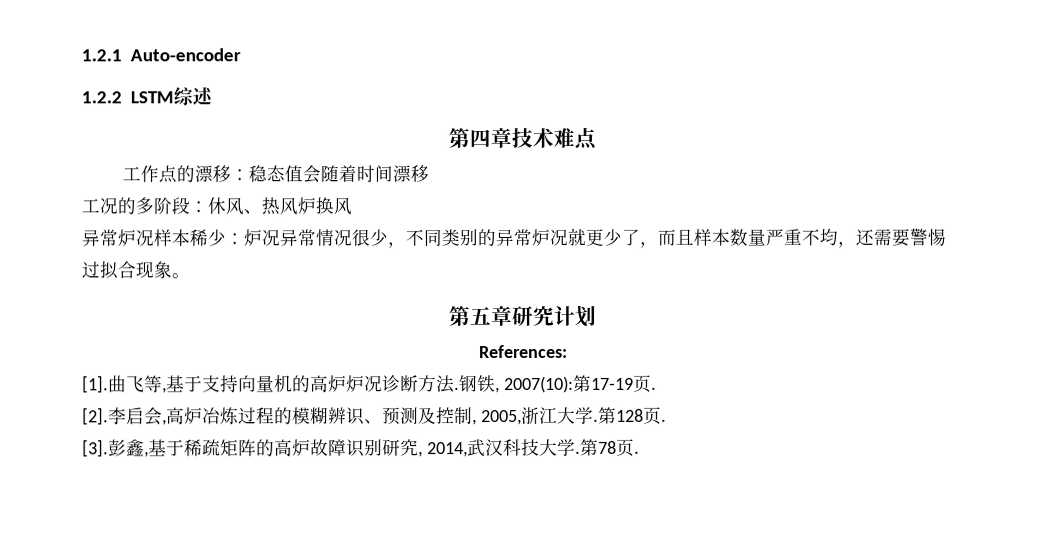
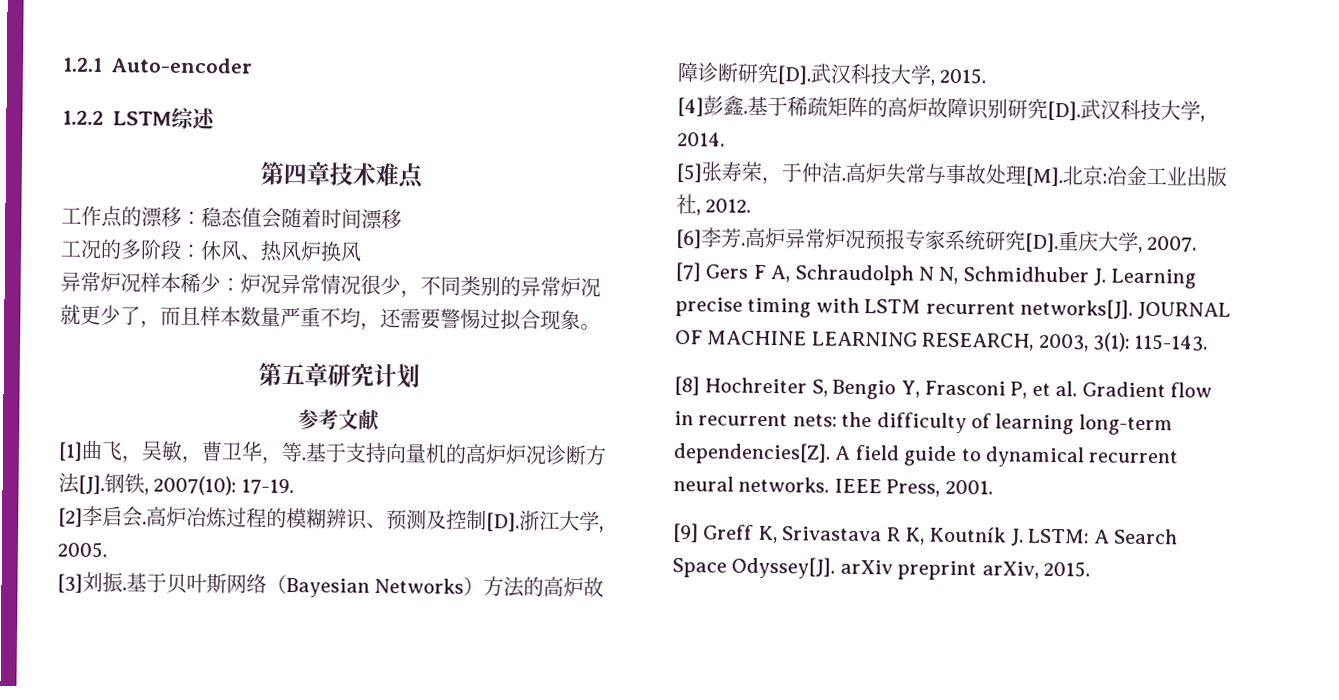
[478,344,568,359] [82,375,167,394] References: // [1].曲飞等, -> [298,409,380,430] [58,439,306,465] 参考文献 // [1]曲飞，吴敏，曹卫华，等.
[454,387,460,391] . -> [78,474,105,495] [J].
[572,374,657,393] [82,407,167,426] 第17-19页. // [2].李启会, -> [240,478,294,496] [58,505,147,528] 17-19. // [2]李启会.
[472,406,667,426] [82,439,149,458] , 2005,浙江大学.第128页. // [3].彭鑫, -> [486,510,604,533] [57,541,107,559] [57,571,605,598] [677,62,987,86] [677,95,748,117] [D].浙江大学, 2005. // [3]刘振.基于贝叶斯网络（Bayesian Networks）方法的高炉故障诊断研究[D].武汉科技大学, 2015. // [4]彭鑫.
[418,438,640,458] , 2014,武汉科技大学.第78页. -> [1047,99,1205,122] [677,132,725,147] [676,161,1227,187] [676,194,752,216] [676,227,1198,253] [675,262,1196,289] [675,297,1232,320] [675,330,1209,352] [674,376,1212,400] [674,411,1173,436] [673,442,1179,468] [673,476,993,497] [672,523,1178,546] [672,556,1090,581] [D].武汉科技大学, 2014. // [5]张寿荣，于仲洁.高炉失常与事故处理[M].北京:冶金工业出版社, 2012. // [6]李芳.高炉异常炉况预报专家系统研究[D].重庆大学, 2007. // [7] Gers F A, Schraudolph N N, Schmidhuber J. Learning precise timing with LSTM recurrent networks[J]. JOURNAL OF MACHINE LEARNING RESEARCH, 2003, 3(1): 115-143. // [8] Hochreiter S, Bengio Y, Frasconi P, et al. Gradient flow in recurrent nets: the difficulty of learning long-term dependencies[Z]. A field guide to dynamical recurrent neural networks. IEEE Press, 2001. // [9] Greff K, Srivastava R K, Koutník J. LSTM: A Search Space Odyssey[J]. arXiv preprint arXiv, 2015.

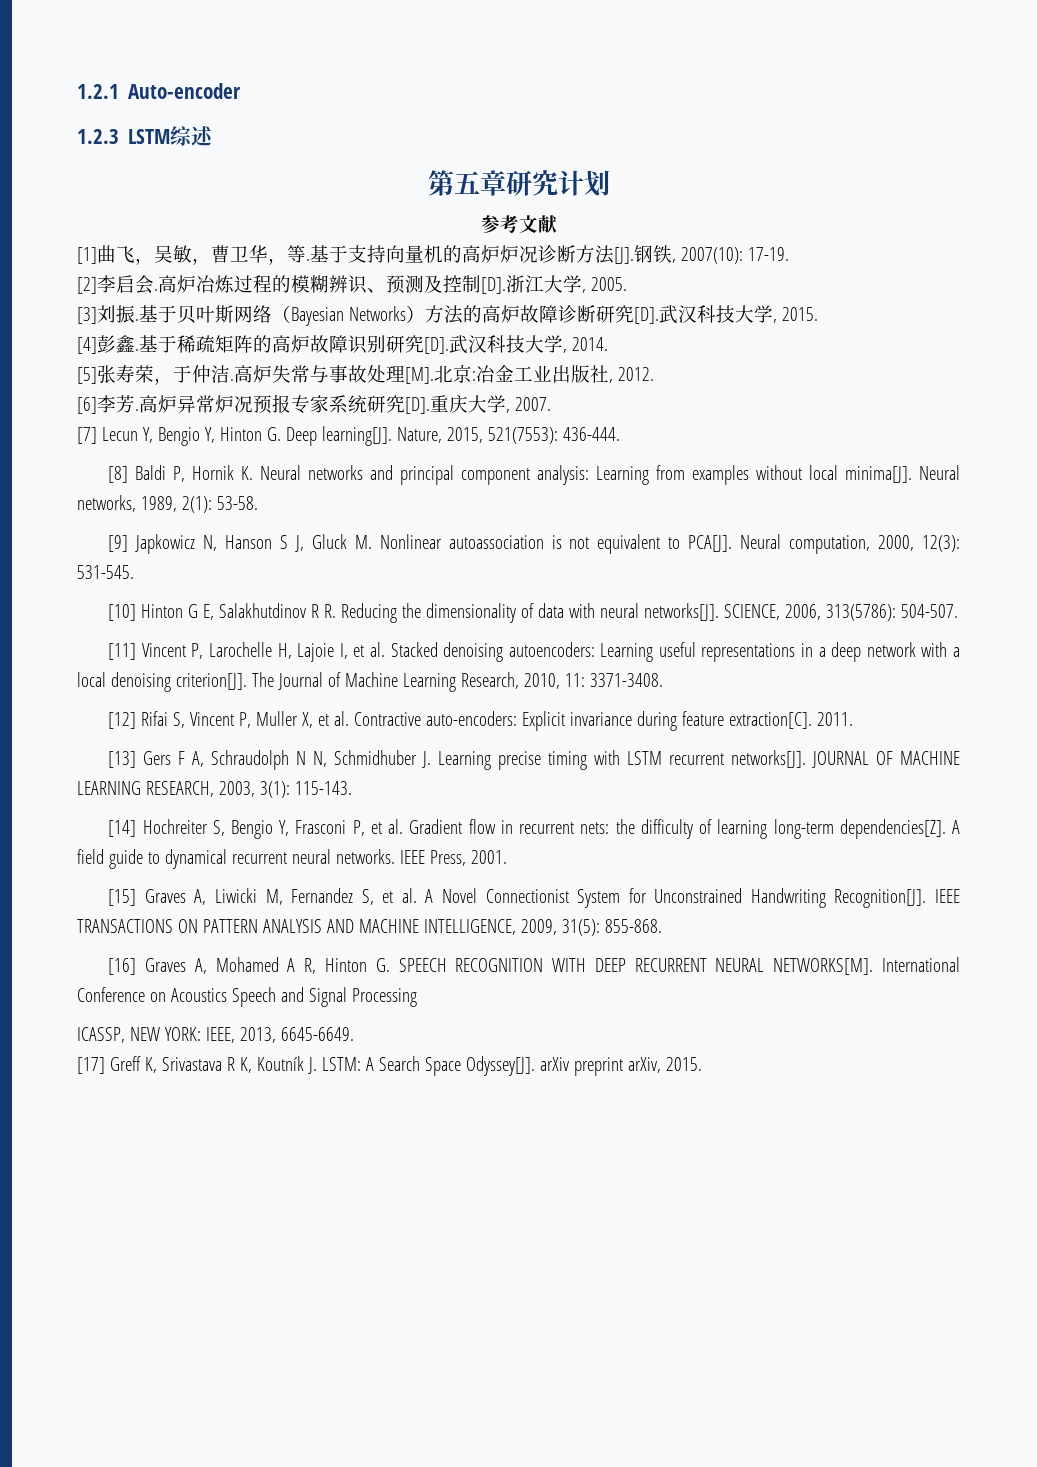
[62,110,104,126] 1.2.2 -> [77,129,119,144] 1.2.3
[259,161,424,189] [61,205,402,230] [60,239,362,262] [60,271,601,299] [60,304,601,331] // 第四章技术难点 // 工作点的漂移：稳态值会随着时间漂移 // 工况的多阶段：休风、热风炉换风 // 异常炉况样本稀少：炉况异常情况很少，不同类别的异常炉况就更少了，而且样本数量严重不均，还需要警惕过拟合现象。 -> (214, 136) none
(701, 272) none -> [101,426,620,446] [108,465,960,485] [77,495,258,513] [108,534,960,554] [77,565,134,579] [108,603,959,623] [108,642,960,662] [77,672,663,692] [108,711,854,731] [108,751,137,768] Lecun Y, Bengio Y, Hinton G. Deep learning[J]. Nature, 2015, 521(7553): 436-444. // [8] Baldi P, Hornik K. Neural networks and principal component analysis: Learning from examples without local minima[J]. Neural networks, 1989, 2(1): 53-58. // [9] Japkowicz N, Hanson S J, Gluck M. Nonlinear autoassociation is not equivalent to PCA[J]. Neural computation, 2000, 12(3): 531-545. // [10] Hinton G E, Salakhutdinov R R. Reducing the dimensionality of data with neural networks[J]. SCIENCE, 2006, 313(5786): 504-507. // [11] Vincent P, Larochelle H, Lajoie I, et al. Stacked denoising autoencoders: Learning useful representations in a deep network with a local denoising criterion[J]. The Journal of Machine Learning Research, 2010, 11: 3371-3408. // [12] Rifai S, Vincent P, Muller X, et al. Contractive auto-encoders: Explicit invariance during feature extraction[C]. 2011. // [13]
[674,376,700,396] [8] -> [108,820,137,837] [14]
[672,523,699,543] [9] -> [108,888,960,908] [77,919,662,936] [108,957,960,975] [77,987,417,1007] [77,1027,354,1043] [77,1057,105,1074] [15] Graves A, Liwicki M, Fernandez S, et al. A Novel Connectionist System for Unconstrained Handwriting Recognition[J]. IEEE TRANSACTIONS ON PATTERN ANALYSIS AND MACHINE INTELLIGENCE, 2009, 31(5): 855-868. // [16] Graves A, Mohamed A R, Hinton G. SPEECH RECOGNITION WITH DEEP RECURRENT NEURAL NETWORKS[M]. International Conference on Acoustics Speech and Signal Processing // ICASSP, NEW YORK: IEEE, 2013, 6645-6649. // [17]

